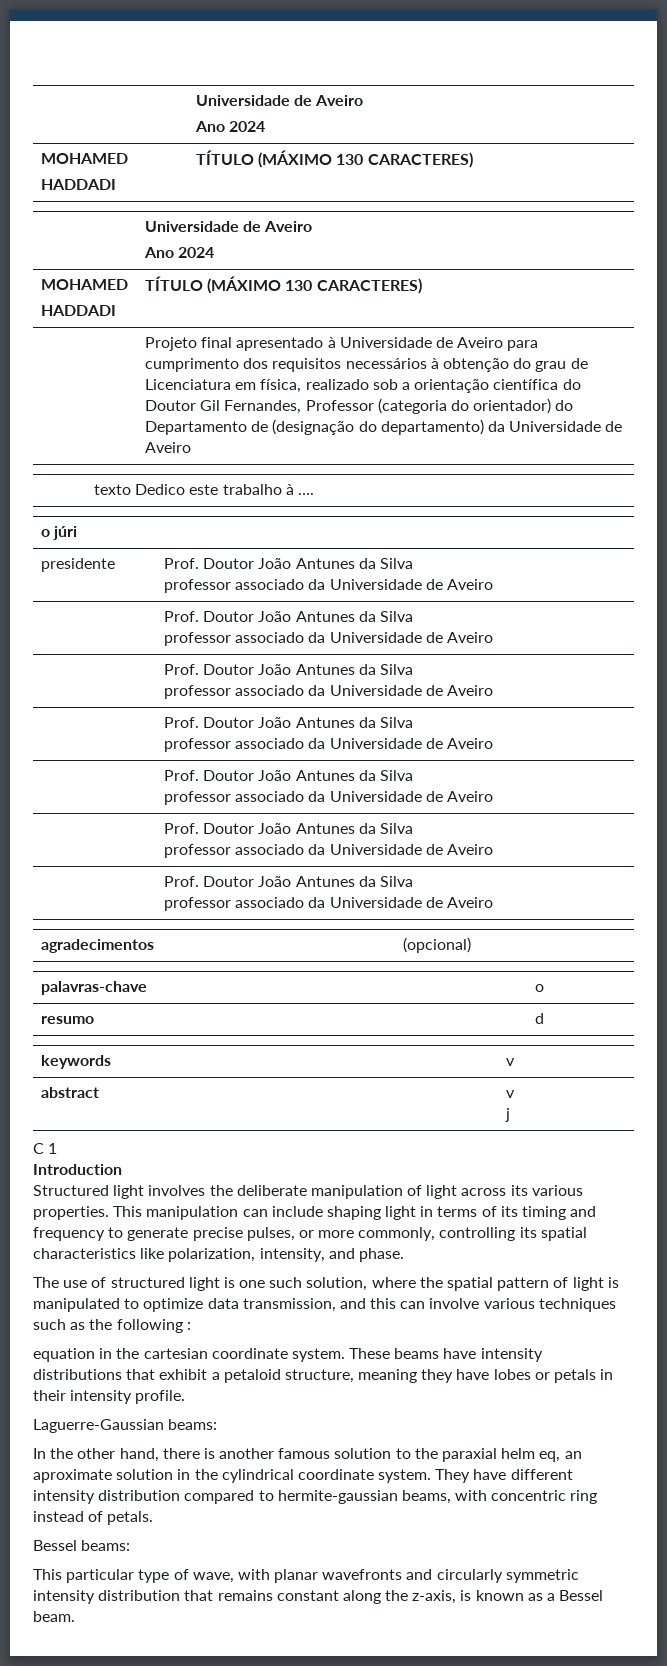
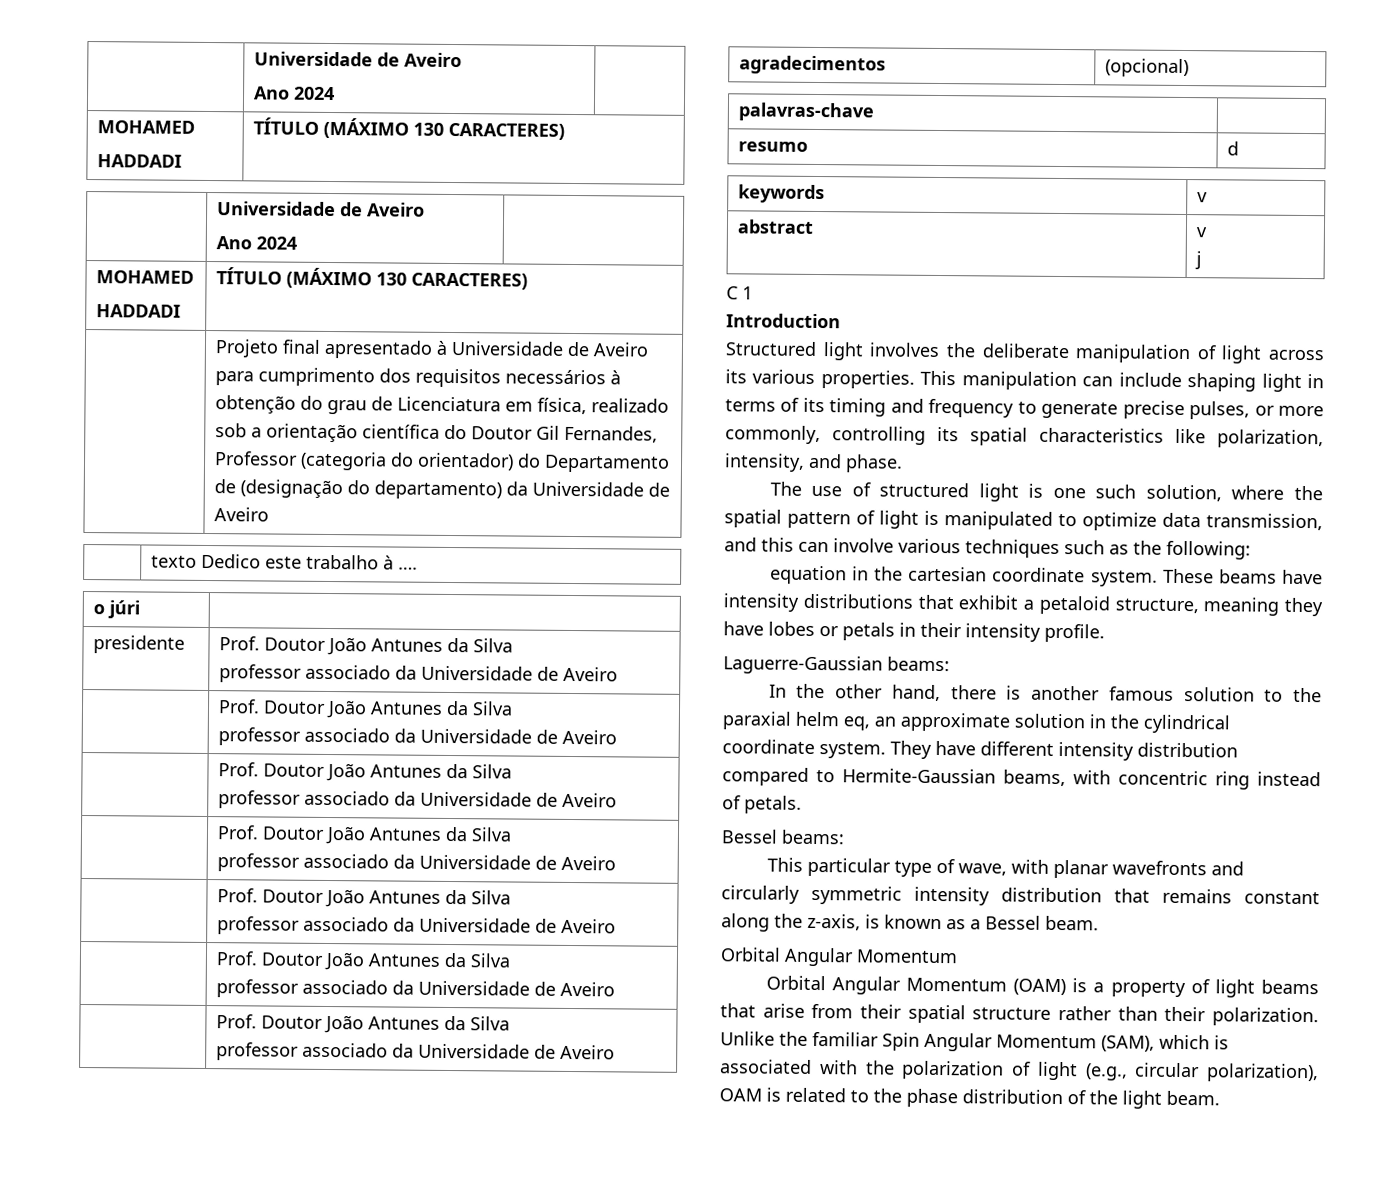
[535,984,545,992] o -> (875, 112) none
[116,1319,191,1333] following : -> [1166,540,1251,560] following:
[33,1469,112,1483] aproximate -> [900,712,1010,732] approximate
[277,1490,398,1504] hermite-gaussian -> [842,768,996,784] Hermite-Gaussian
(75, 1616) none -> [720,947,958,967] [765,975,1319,998] [720,1003,1319,1027] [720,1031,1229,1052] [720,1059,1319,1083] [719,1087,1220,1109] // Orbital Angular Momentum // Orbital Angular Momentum (OAM) is a property of light beams that arise from their spatial structure rather than their polarization. Unlike the familiar Spin Angular Momentum (SAM), which is associated with the polarization of light (e.g., circular polarization), OAM is related to the phase distribution of the light beam.

